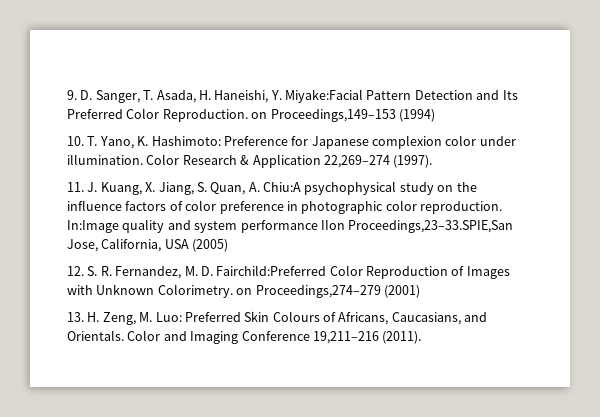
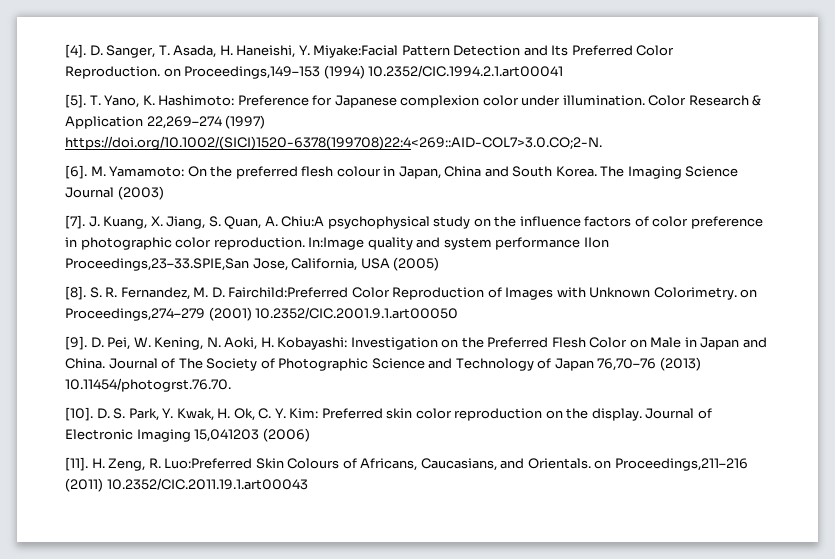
[67,90,77,100] 9. -> [65,44,86,58] [4].
[67,136,84,146] // 10. -> [368,65,564,77] [65,94,86,108] 10.2352/CIC.1994.2.1.art00041 // [5].
[393,155,433,168] [67,182,84,192] (1997). // 11. -> [225,115,266,129] [65,136,602,150] [65,165,739,179] [65,186,164,200] [65,215,85,229] (1997) https://doi.org/10.1002/(SICI)1520-6378(199708)22:4<269::AID-COL7>3.0.CO;2-N. // [6]. M. Yamamoto: On the preferred flesh colour in Japan, China and South Korea. The Imaging Science Journal (2003) // [7].
[67,266,84,276] 12. -> [65,286,86,300] [8].
[67,312,241,325] // 13. H. Zeng, M. Luo: Preferred -> [255,307,459,319] [65,336,767,350] [65,357,701,371] [65,378,231,392] [65,407,712,421] [65,428,310,442] [65,457,253,471] 10.2352/CIC.2001.9.1.art00050 // [9]. D. Pei, W. Kening, N. Aoki, H. Kobayashi: Investigation on the Preferred Flesh Color on Male in Japan and China. Journal of The Society of Photographic Science and Technology of Japan 76,70–76 (2013) 10.11454/photogrst.76.70. // [10]. D. S. Park, Y. Kwak, H. Ok, C. Y. Kim: Preferred skin color reproduction on the display. Journal of Electronic Imaging 15,041203 (2006) // [11]. H. Zeng, R. Luo:Preferred
[127,330,422,344] Color and Imaging Conference 19,211–216 (2011). -> [594,458,748,471] [65,478,308,492] on Proceedings,211–216 (2011) 10.2352/CIC.2011.19.1.art00043

